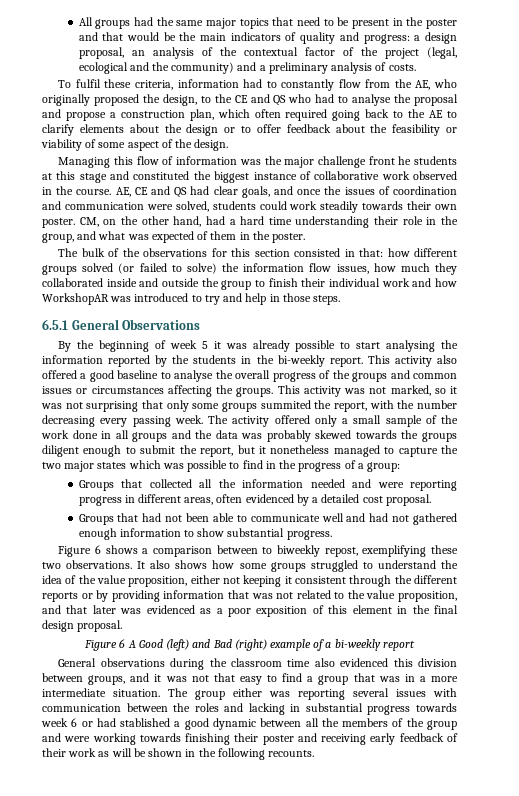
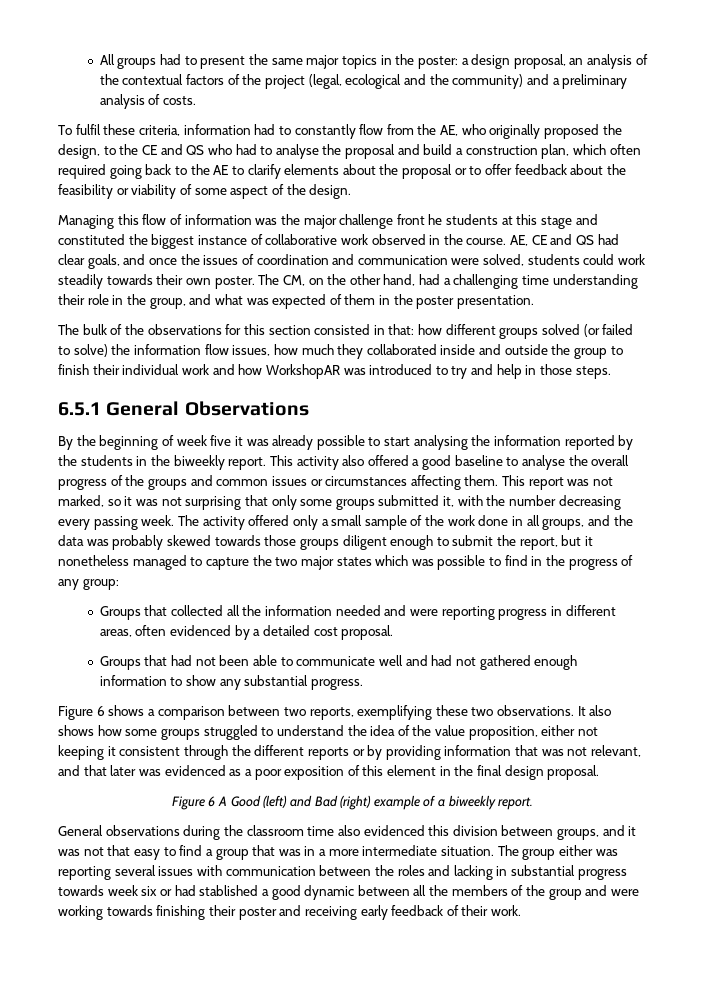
(153, 21) none -> [184,56,246,69] to present
[272,17,457,29] [78,32,410,44] that need to be present in the poster and that would be the main indicators of quality and progress: -> [380,54,458,69] in the poster:
[304,47,335,56] factor -> [186,74,225,85] factors
[65,112,106,121] propose -> [423,144,453,155] build
[186,124,219,136] design -> [402,164,453,179] proposal
(75, 223) none -> [258,274,280,285] The
[240,216,265,225] hard -> [453,274,519,289] challenging
[272,233,306,243] poster. -> [416,295,535,309] poster presentation.
[201,341,208,349] 5 -> [210,435,232,446] five
[277,355,325,367] bi-weekly -> [173,455,225,470] biweekly
[216,385,341,397] the groups. This activity -> [464,475,564,490] them. This report
[260,400,367,412] summited the report, -> [378,495,455,507] submitted it,
[132,432,168,442] groups -> [542,519,585,530] groups,
[401,430,419,439] the -> [264,535,297,546] those
[357,463,364,469] a -> [58,579,79,590] any
(225, 532) none -> [219,679,241,690] any
[262,545,358,557] to biweekly repost, -> [283,707,354,720] two reports,
[296,590,457,602] related to the value proposition, -> [591,745,642,757] relevant,
[334,639,415,651] bi-weekly report -> [448,795,534,810] biweekly report.
[71,718,78,727] 6 -> [141,886,158,896] six
[68,748,315,760] work as will be shown in the following recounts. -> [491,905,522,916] work.

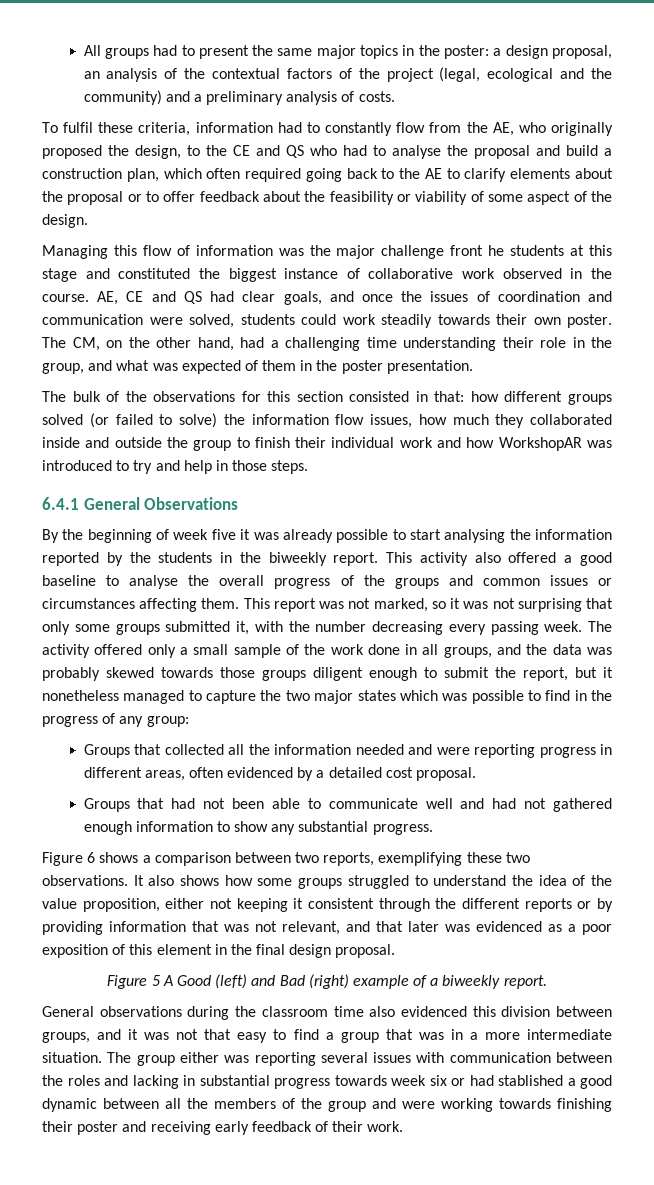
[58,402,101,416] 6.5.1 -> [42,497,79,510] 6.4.1
[208,796,216,807] 6 -> [151,975,160,986] 5

